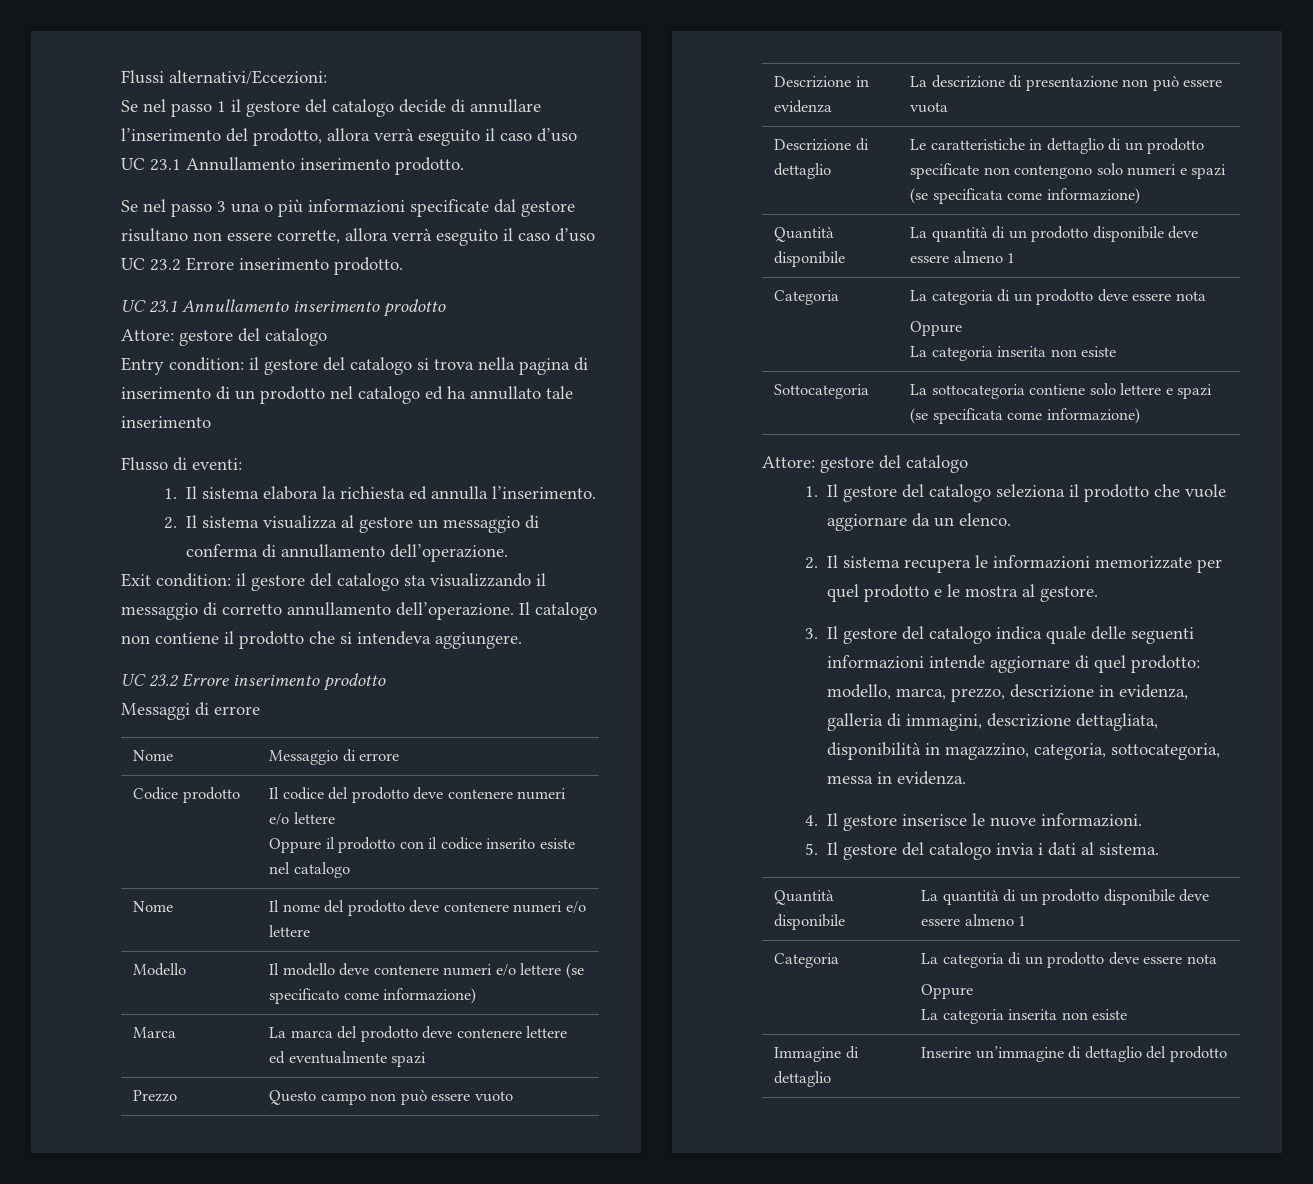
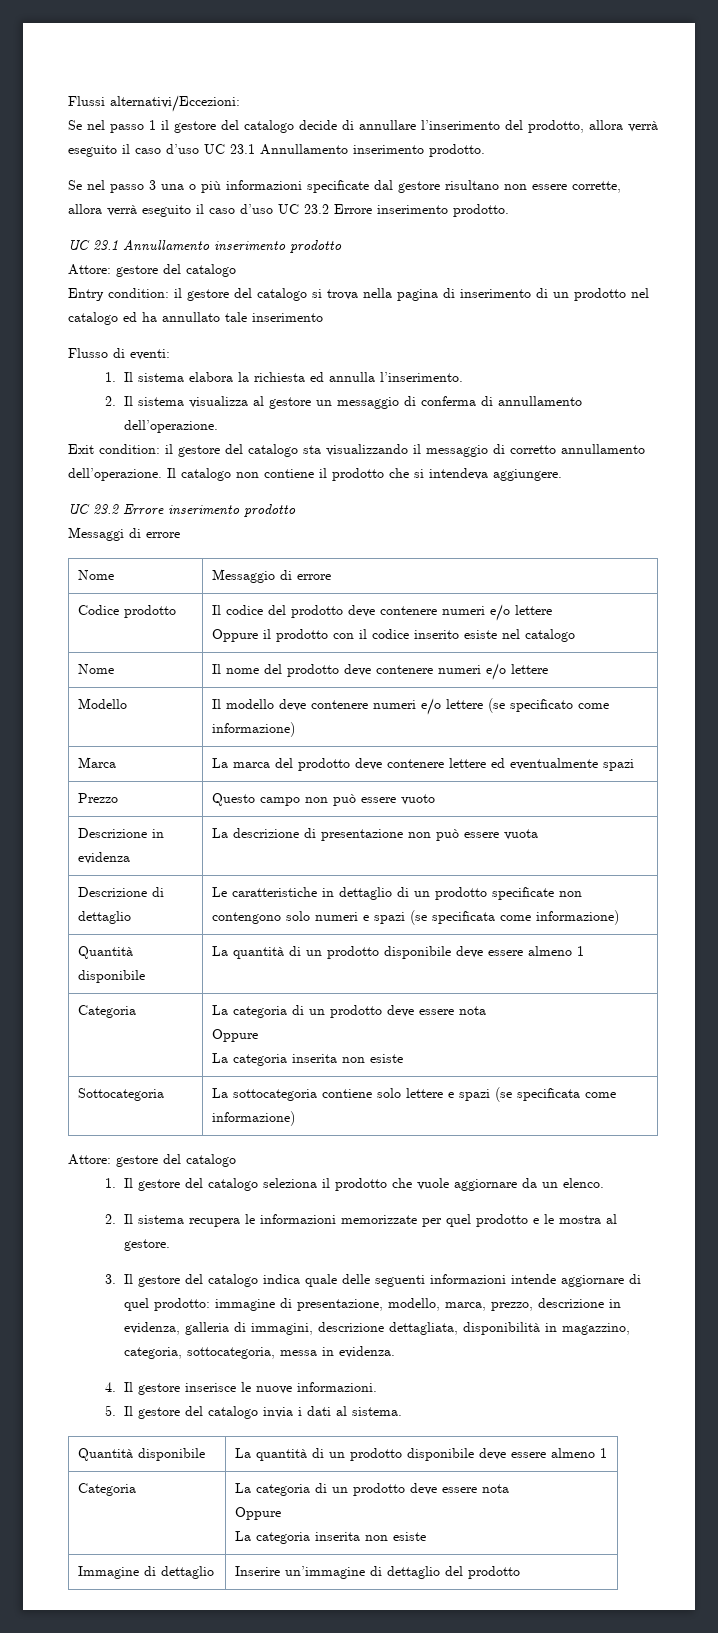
(1201, 664) none -> [214,1298,383,1311] immagine di presentazione,

